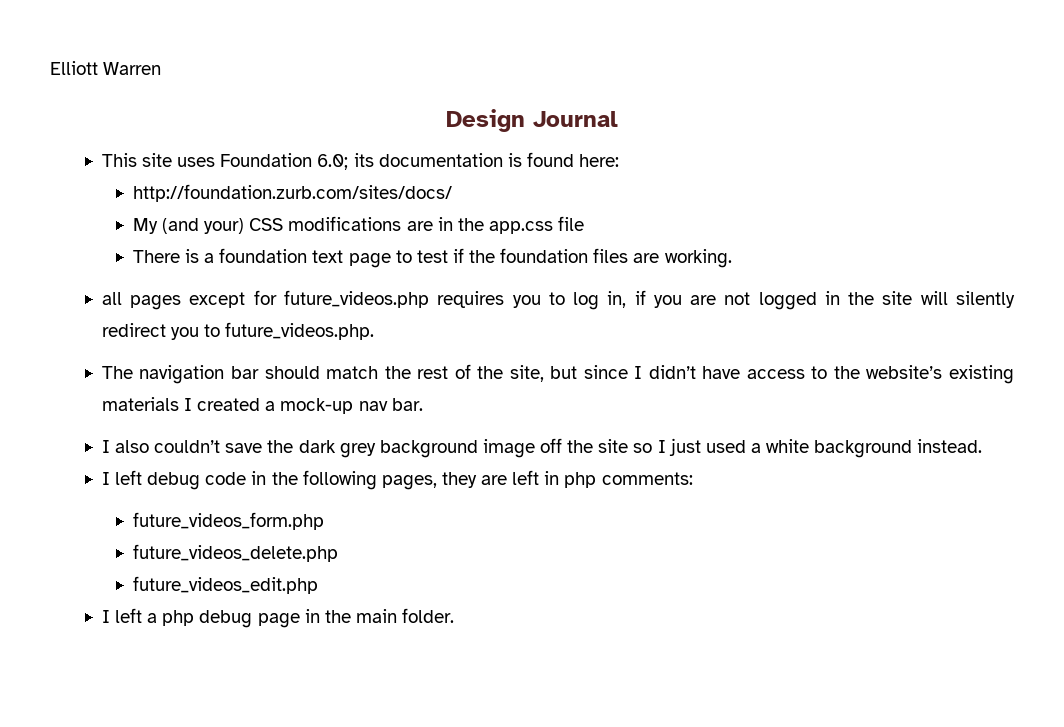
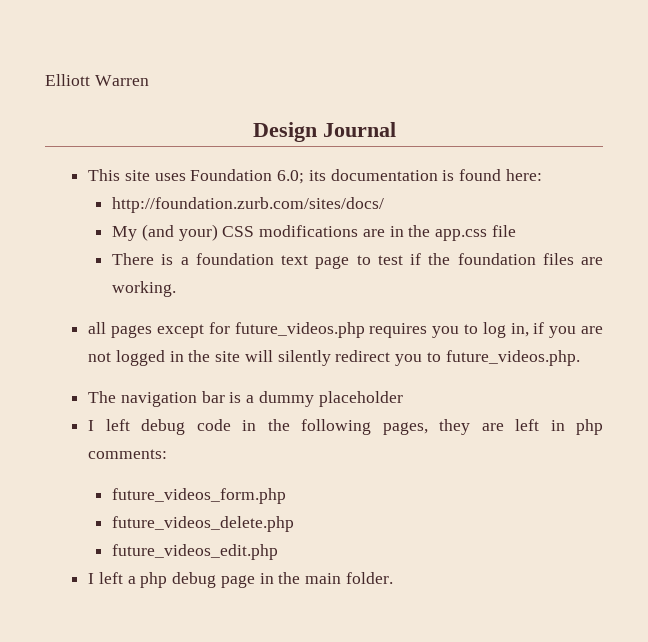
[264,364,1015,384] [101,397,423,414] [101,438,983,458] should match the rest of the site, but since I didn’t have access to the website’s existing materials I created a mock-up nav bar. // I also couldn’t save the dark grey background image off the site so I just used a white background instead. -> [229,391,403,407] is a dummy placeholder

